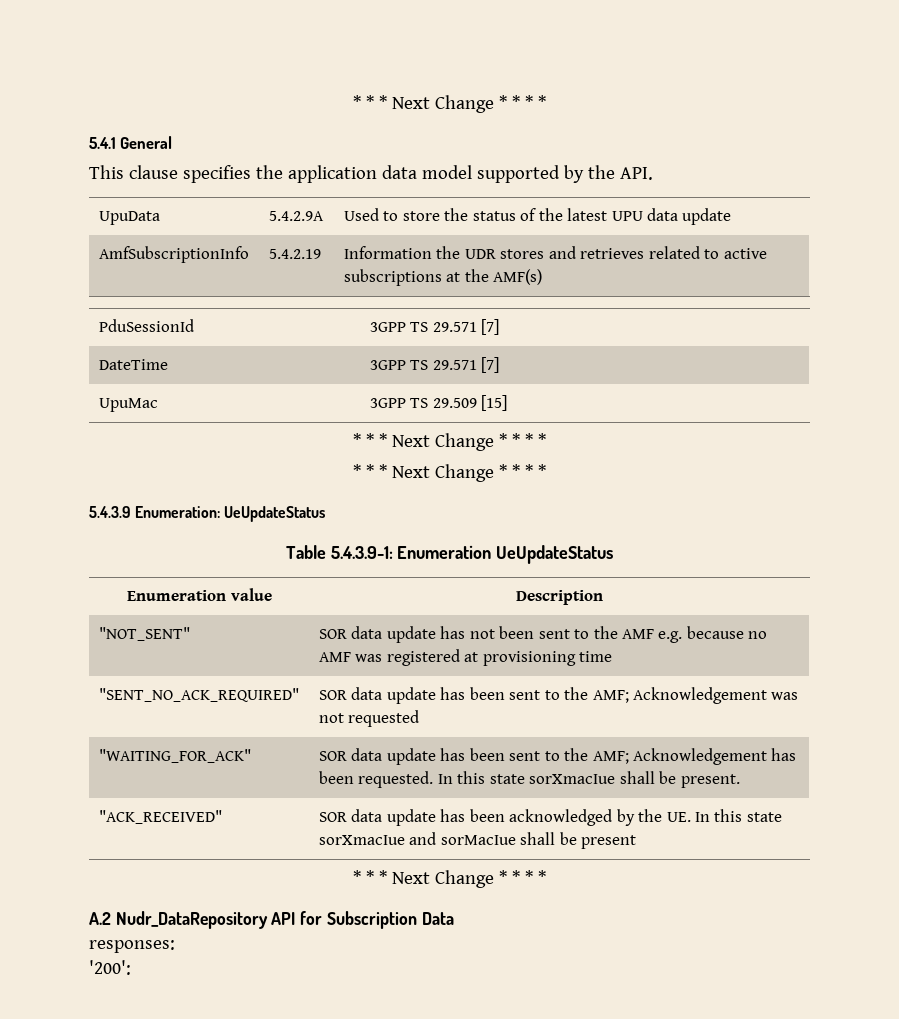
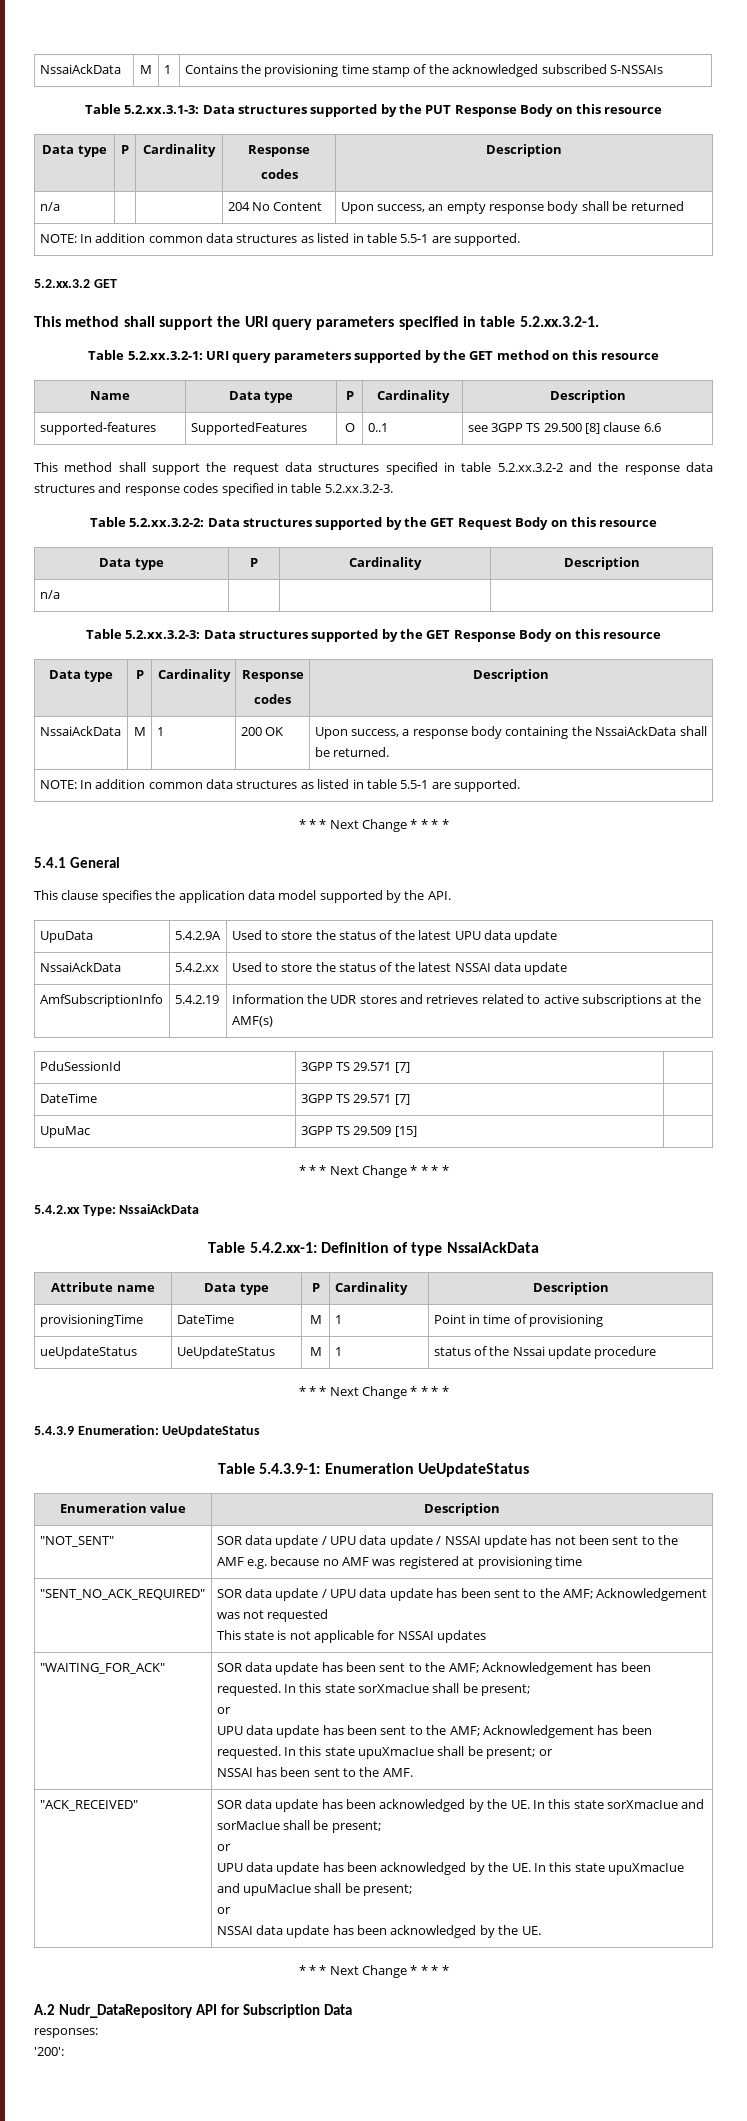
(353, 102) none -> [39,64,121,74] [140,65,152,74] [163,65,171,74] [184,64,663,77] [84,104,663,117] [42,145,107,157] [121,145,129,154] [143,144,216,157] [247,145,310,157] [260,169,298,179] [486,144,562,157] [39,202,60,211] [227,202,323,211] [340,201,684,214] [39,233,521,246] [34,279,117,288] [34,316,599,330] [88,350,659,363] [90,391,130,400] [228,391,294,403] [345,391,354,400] [376,390,450,403] [549,390,626,403] [39,422,156,435] [190,422,307,435] [344,423,355,432] [367,423,388,432] [467,422,661,434] [34,462,713,475] [34,483,393,496] [89,517,658,530] [99,558,164,570] [250,558,258,567] [349,557,422,570] [563,557,640,570] [39,590,60,599] [85,629,662,642] [48,670,114,682] [135,670,144,679] [157,669,231,682] [241,670,304,682] [254,694,291,704] [473,669,549,682] [39,726,121,736] [133,727,146,736] [156,727,164,736] [240,727,283,736] [314,726,707,739] [314,747,389,757] [39,779,521,792] NssaiAckData | M | 1 | Contains the provisioning time stamp of the acknowledged subscribed S-NSSAIs // Table 5.2.xx.3.1-3: Data structures supported by the PUT Response Body on this resource // Data type | P | Cardinality | Response // codes | Description // n/a | | | 204 No Content | Upon success, an empty response body shall be returned // NOTE: In addition common data structures as listed in table 5.5-1 are supported. // 5.2.xx.3.2 GET // This method shall support the URI query parameters specified in table 5.2.xx.3.2-1. // Table 5.2.xx.3.2-1: URI query parameters supported by the GET method on this resource // Name | Data type | P | Cardinality | Description // supported-features | SupportedFeatures | O | 0..1 | see 3GPP TS 29.500 [8] clause 6.6 // This method shall support the request data structures specified in table 5.2.xx.3.2-2 and the response data structures and response codes specified in table 5.2.xx.3.2-3. // Table 5.2.xx.3.2-2: Data structures supported by the GET Request Body on this resource // Data type | P | Cardinality | Description // n/a | | | // Table 5.2.xx.3.2-3: Data structures supported by the GET Response Body on this resource // Data type | P | Cardinality | Response // codes | Description // NssaiAckData | M | 1 | 200 OK | Upon success, a response body containing the NssaiAckData shall be returned. // NOTE: In addition common data structures as listed in table 5.5-1 are supported. //
(732, 216) none -> [39,962,121,972] [174,963,219,972] [231,962,568,975] // NssaiAckData | 5.4.2.xx | Used to store the status of the latest NSSAI data update
(546, 440) none -> [34,1204,200,1216] [208,1242,539,1256] [51,1282,155,1292] [204,1283,269,1295] [311,1283,320,1292] [334,1282,408,1295] [532,1282,609,1295] [39,1314,143,1327] [176,1314,234,1324] [309,1315,322,1324] [334,1315,342,1324] [433,1314,604,1327] [39,1346,137,1359] [176,1346,275,1359] [309,1347,322,1356] [334,1347,342,1356] [433,1346,657,1359] // 5.4.2.xx Type: NssaiAckData // Table 5.4.2.xx-1: Definition of type NssaiAckData // Attribute name | Data type | P | Cardinality | Description // provisioningTime | DateTime | M | 1 | Point in time of provisioning // ueUpdateStatus | UeUpdateStatus | M | 1 | status of the Nssai update procedure
(436, 634) none -> [321,1535,527,1548] / UPU data update / NSSAI update
(436, 695) none -> [321,1588,433,1601] / UPU data update
(420, 718) none -> [216,1630,487,1643] // This state is not applicable for NSSAI updates
[680,774,740,788] present. -> [481,1684,531,1696] [216,1707,231,1714] [216,1725,652,1738] [216,1746,553,1759] [216,1767,413,1777] present; // or // UPU data update has been sent to the AMF; Acknowledgement has been requested. In this state upuXmacIue shall be present; or // NSSAI has been sent to the AMF.
[581,835,637,849] present -> [331,1821,381,1833] [216,1844,231,1851] [216,1862,685,1875] [216,1883,413,1896] [216,1907,231,1914] [216,1925,541,1938] present; // or // UPU data update has been acknowledged by the UE. In this state upuXmacIue and upuMacIue shall be present; // or // NSSAI data update has been acknowledged by the UE.

